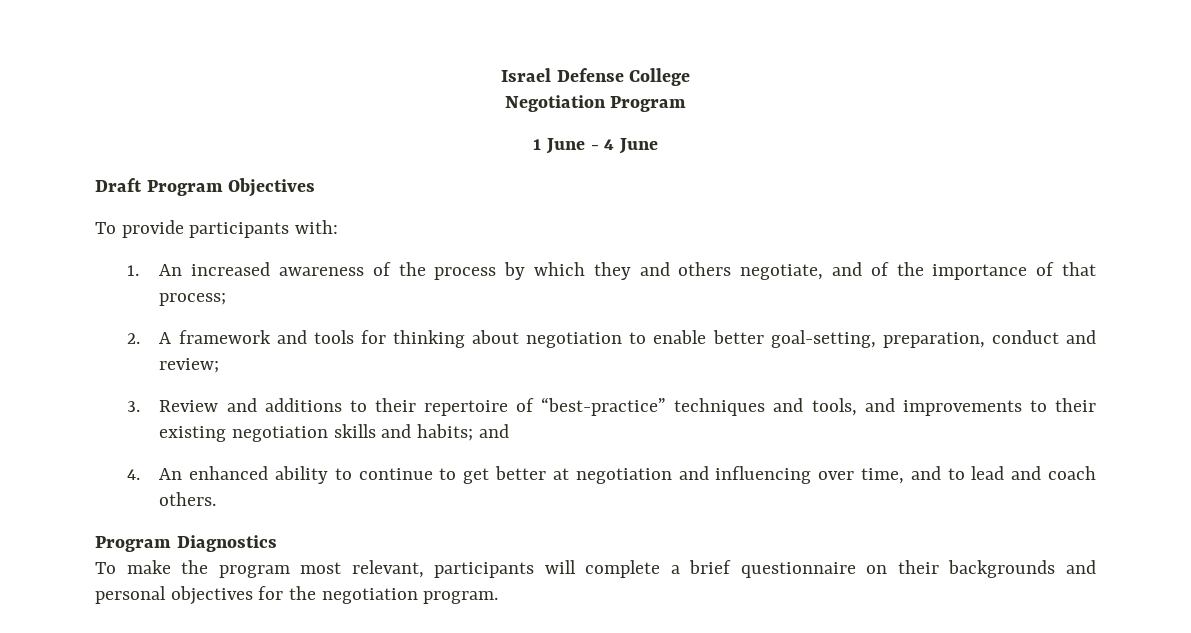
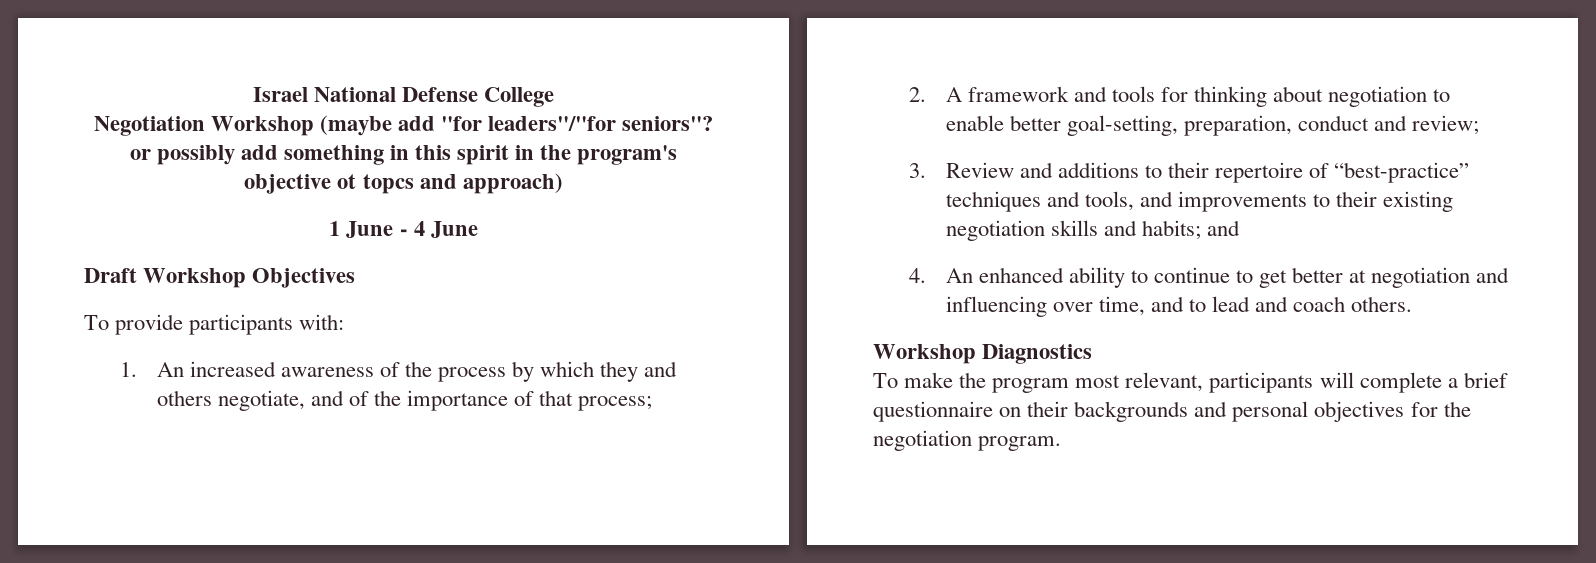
(551, 75) none -> [313,87,396,102] National
[610,96,687,112] Program -> [210,115,714,136] [129,145,678,165] [244,173,563,194] Workshop (maybe add "for leaders"/"for seniors"? or possibly add something in this spirit in the program's objective ot topcs and approach)
[146,180,223,196] Program -> [143,268,247,288] Workshop
[95,536,171,552] Program -> [873,344,976,364] Workshop

